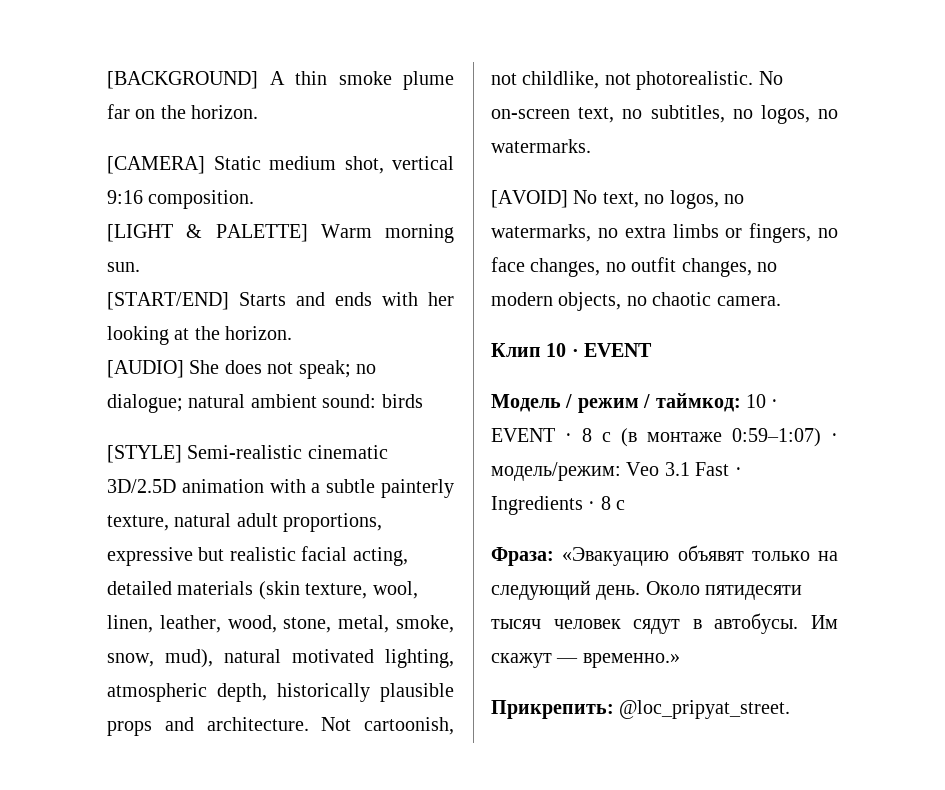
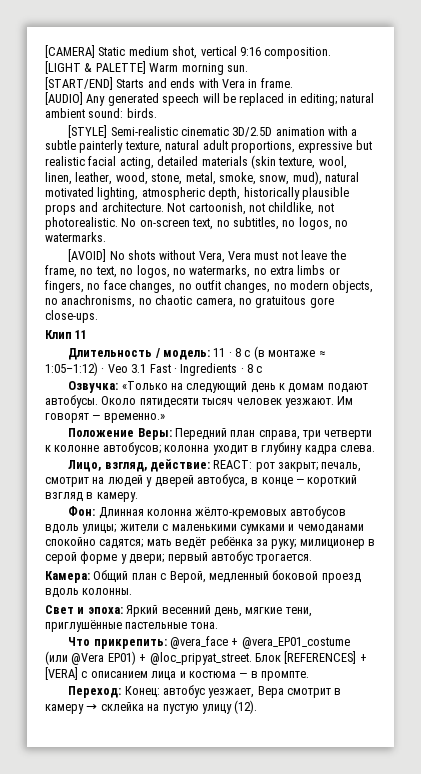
[107,71,454,90] [107,104,259,119] [BACKGROUND] A thin smoke plume far on the horizon. // -> (45, 51) none
[428,292,454,306] [107,326,293,345] [107,360,376,379] [107,394,183,413] her looking at the horizon. // [AUDIO] She does not speak; no dialogue; -> [221,78,293,88] [45,92,337,106] Vera in frame. // [AUDIO] Any generated speech will be replaced in editing;
[381,394,423,408] birds -> [126,108,157,118] birds.
(598, 197) none -> [127,250,346,263] [45,265,94,278] shots without Vera, Vera must not leave the frame, no
[652,292,781,306] [491,343,653,357] [491,393,779,413] [491,428,555,442] chaotic camera. // Клип 10 · EVENT // Модель / режим / таймкод: 10 · EVENT -> [61,295,334,308] [45,310,98,323] [45,330,88,339] [68,348,226,360] anachronisms, no chaotic camera, no gratuitous gore close-ups. // Клип 11 // Длительность / модель: 11
[732,428,838,447] [491,462,621,481] 0:59–1:07) · модель/режим: -> [318,351,325,357] [45,362,105,376] ≈ 1:05–1:12) ·
[491,545,838,566] [491,580,803,600] [491,613,838,634] [491,653,680,668] [491,700,791,719] Фраза: «Эвакуацию объявят только на следующий день. Около пятидесяти тысяч человек сядут в автобусы. Им скажут — временно.» // Прикрепить: @loc_pripyat_street. -> [68,381,368,393] [45,395,354,408] [45,413,165,423] [68,428,373,440] [45,442,375,455] [68,459,362,472] [45,474,358,487] [45,492,138,502] [68,506,346,519] [45,524,364,534] [45,536,375,549] [45,551,313,564] [45,570,361,583] [45,588,133,598] [45,605,312,617] [45,620,218,632] [68,636,350,649] [45,651,367,665] [45,667,309,681] [68,685,342,698] [45,700,258,714] Озвучка: «Только на следующий день к домам подают автобусы. Около пятидесяти тысяч человек уезжают. Им говорят — временно.» // Положение Веры: Передний план справа, три четверти к колонне автобусов; колонна уходит в глубину кадра слева. // Лицо, взгляд, действие: REACT: рот закрыт; печаль, смотрит на людей у дверей автобуса, в конце — короткий взгляд в камеру. // Фон: Длинная колонна жёлто-кремовых автобусов вдоль улицы; жители с маленькими сумками и чемоданами спокойно садятся; мать ведёт ребёнка за руку; милиционер в серой форме у двери; первый автобус трогается. // Камера: Общий план с Верой, медленный боковой проезд вдоль колонны. // Свет и эпоха: Яркий весенний день, мягкие тени, приглушённые пастельные тона. // Что прикрепить: @vera_face + @vera_EP01_costume (или @Vera EP01) + @loc_pripyat_street. Блок [REFERENCES] + [VERA] с описанием лица и костюма — в промпте. // Переход: Конец: автобус уезжает, Вера смотрит в камеру → склейка на пустую улицу (12).

